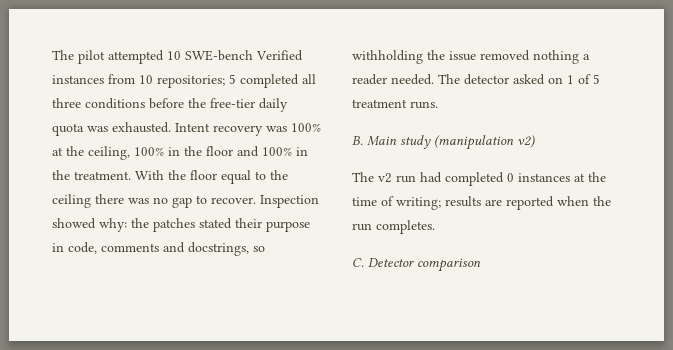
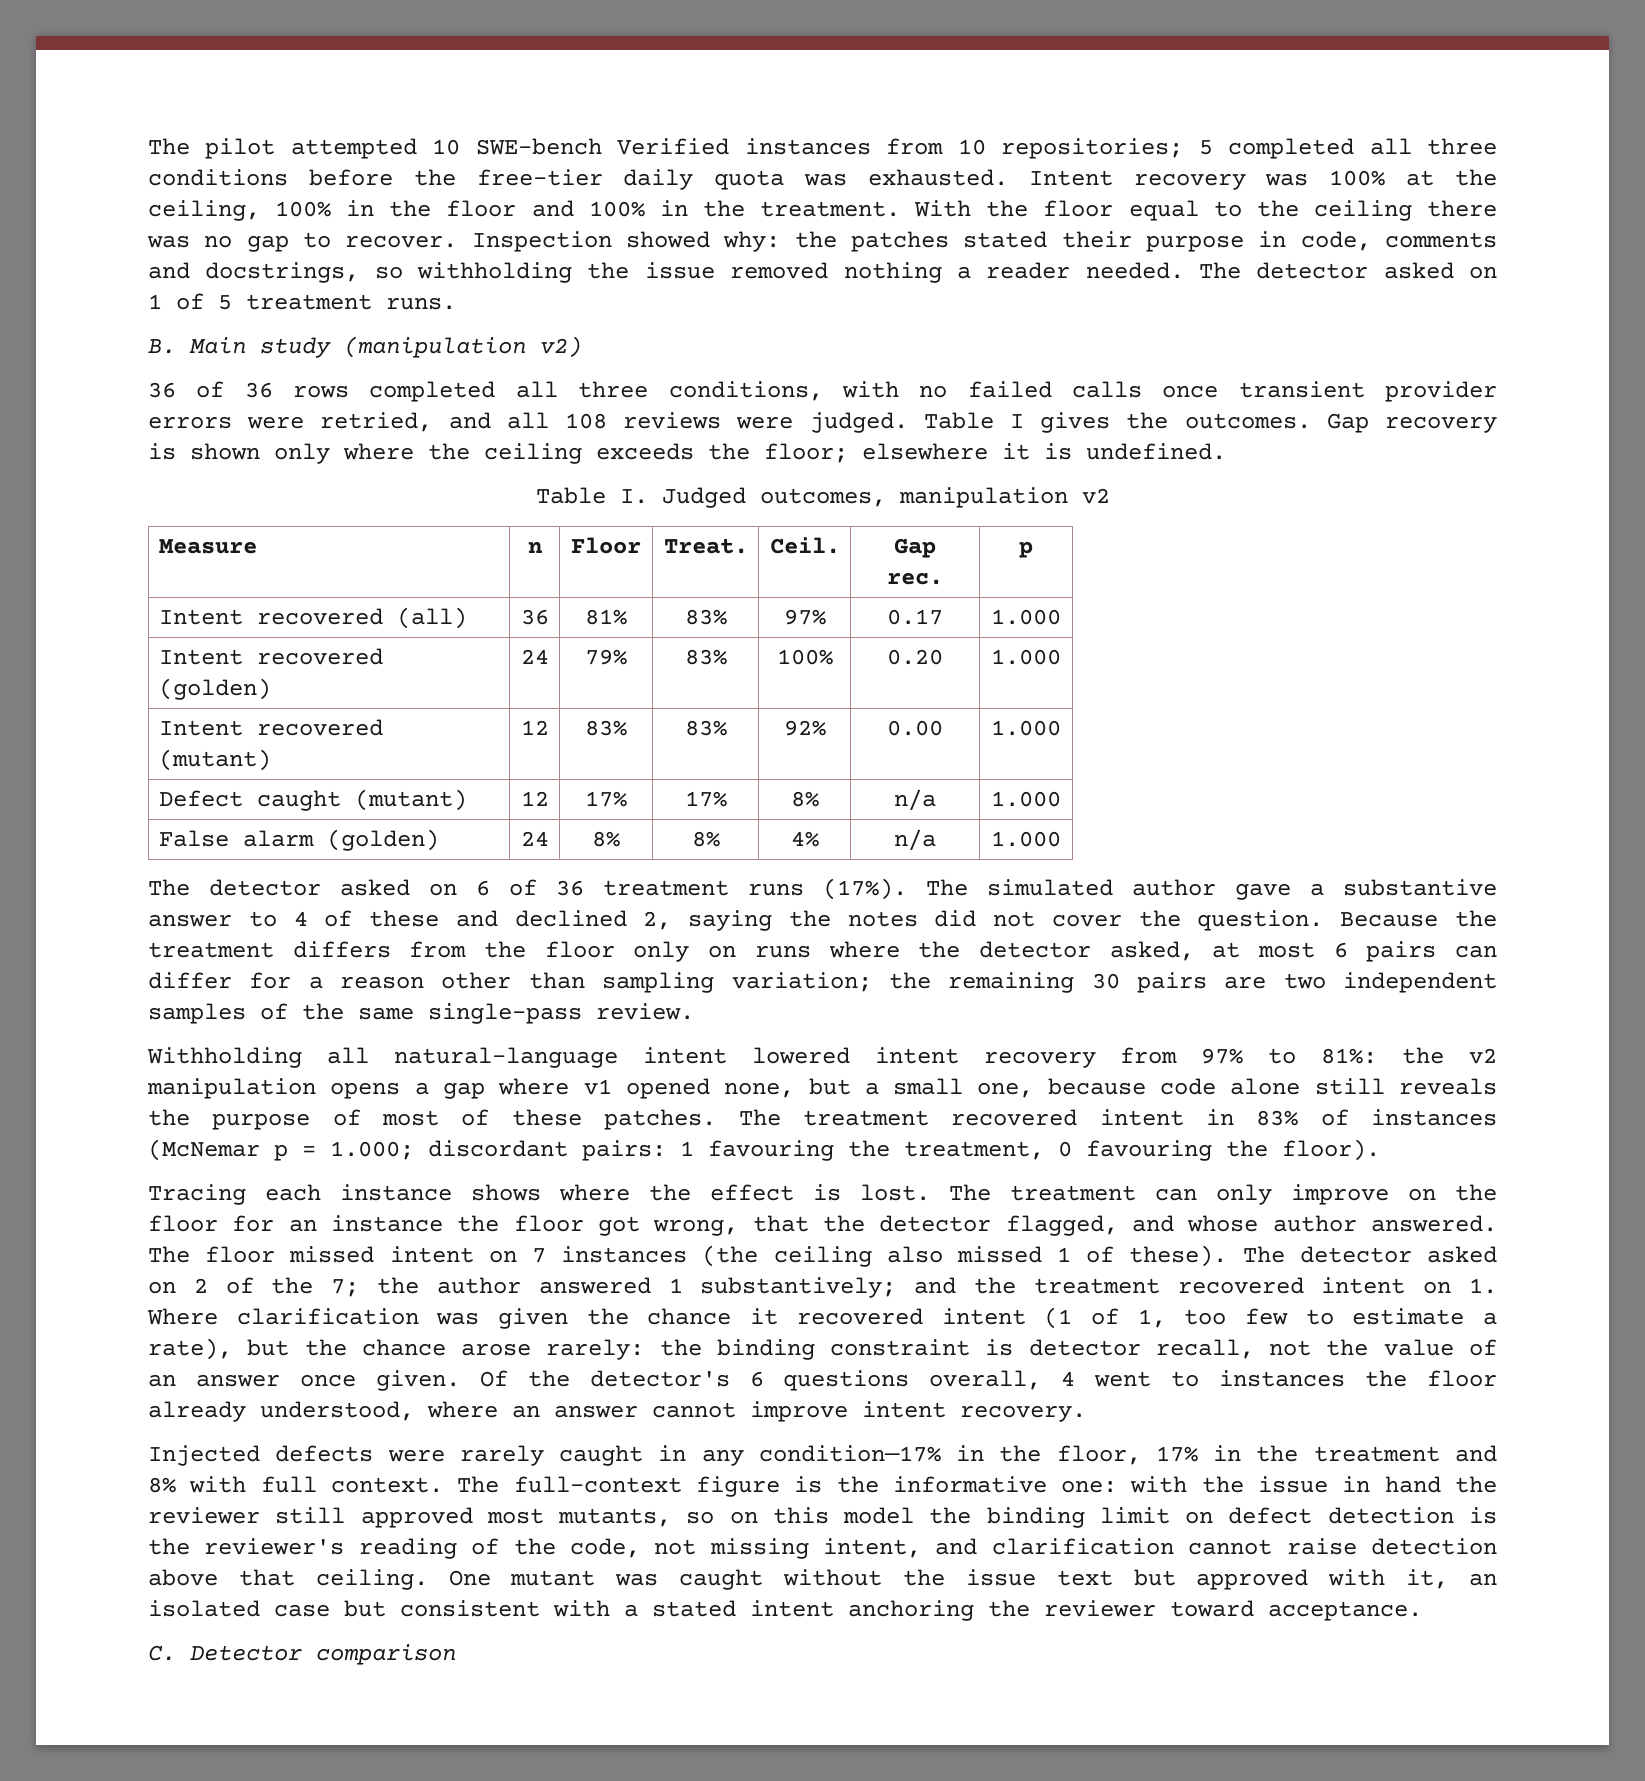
[352,172,606,186] [352,196,611,210] [352,220,435,234] The v2 run had completed 0 instances at the time of writing; results are reported when the run completes. -> [148,381,1498,402] [148,412,1498,433] [148,443,1226,464] [535,487,1110,508] [158,539,257,554] [527,541,543,553] [571,537,641,554] [663,538,748,554] [769,537,840,554] [894,538,936,558] [887,572,943,585] [1019,541,1033,558] [158,607,467,629] [520,609,549,625] [585,609,627,625] [684,609,727,625] [783,609,826,625] [887,609,943,625] [991,609,1061,625] [158,648,383,665] [158,678,271,700] [520,649,549,664] [585,649,627,665] [684,649,727,665] [776,649,833,665] [887,649,943,665] [991,649,1061,665] [158,719,383,736] [158,749,271,771] [520,720,549,735] [585,720,627,736] [684,720,727,736] [783,720,826,736] [887,720,943,736] [991,720,1061,736] [158,789,467,811] [520,791,549,806] [585,791,627,807] [684,791,727,807] [790,791,819,807] [894,789,936,811] [991,791,1061,807] [158,829,439,851] [520,831,549,846] [592,831,620,847] [691,831,720,847] [790,831,819,847] [894,829,936,851] [991,831,1061,847] [148,878,1497,900] [148,910,1497,931] [148,941,1497,962] [148,972,1498,993] [148,1003,694,1024] [147,1047,1498,1068] [147,1078,1497,1099] [148,1109,1498,1130] [148,1139,1380,1161] [148,1184,1497,1205] [148,1215,1497,1236] [148,1245,1497,1267] [148,1277,1497,1298] [147,1307,1497,1329] [148,1338,1497,1360] [148,1370,1497,1391] [148,1401,1086,1422] [148,1445,1497,1466] [148,1476,1497,1497] [148,1507,1497,1528] [148,1538,1497,1559] [148,1569,1497,1590] [148,1600,1422,1621] 36 of 36 rows completed all three conditions, with no failed calls once transient provider errors were retried, and all 108 reviews were judged. Table I gives the outcomes. Gap recovery is shown only where the ceiling exceeds the floor; elsewhere it is undefined. // Table I. Judged outcomes, manipulation v2 // Measure | n | Floor | Treat. | Ceil. | Gap rec. | p // Intent recovered (all) | 36 | 81% | 83% | 97% | 0.17 | 1.000 // Intent recovered (golden) | 24 | 79% | 83% | 100% | 0.20 | 1.000 // Intent recovered (mutant) | 12 | 83% | 83% | 92% | 0.00 | 1.000 // Defect caught (mutant) | 12 | 17% | 17% | 8% | n/a | 1.000 // False alarm (golden) | 24 | 8% | 8% | 4% | n/a | 1.000 // The detector asked on 6 of 36 treatment runs (17%). The simulated author gave a substantive answer to 4 of these and declined 2, saying the notes did not cover the question. Because the treatment differs from the floor only on runs where the detector asked, at most 6 pairs can differ for a reason other than sampling variation; the remaining 30 pairs are two independent samples of the same single-pass review. // Withholding all natural-language intent lowered intent recovery from 97% to 81%: the v2 manipulation opens a gap where v1 opened none, but a small one, because code alone still reveals the purpose of most of these patches. The treatment recovered intent in 83% of instances (McNemar p = 1.000; discordant pairs: 1 favouring the treatment, 0 favouring the floor). // Tracing each instance shows where the effect is lost. The treatment can only improve on the floor for an instance the floor got wrong, that the detector flagged, and whose author answered. The floor missed intent on 7 instances (the ceiling also missed 1 of these). The detector asked on 2 of the 7; the author answered 1 substantively; and the treatment recovered intent on 1. Where clarification was given the chance it recovered intent (1 of 1, too few to estimate a rate), but the chance arose rarely: the binding constraint is detector recall, not the value of an answer once given. Of the detector's 6 questions overall, 4 went to instances the floor already understood, where an answer cannot improve intent recovery. // Injected defects were rarely caught in any condition—17% in the floor, 17% in the treatment and 8% with full context. The full-context figure is the informative one: with the issue in hand the reviewer still approved most mutants, so on this model the binding limit on defect detection is the reviewer's reading of the code, not missing intent, and clarification cannot raise detection above that ceiling. One mutant was caught without the issue text but approved with it, an isolated case but consistent with a stated intent anchoring the reviewer toward acceptance.

